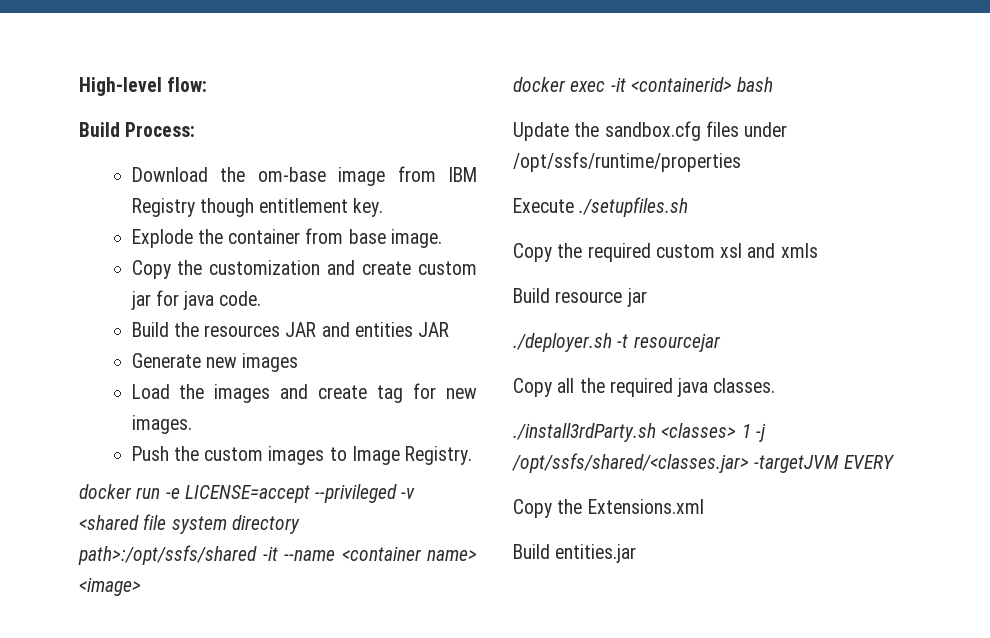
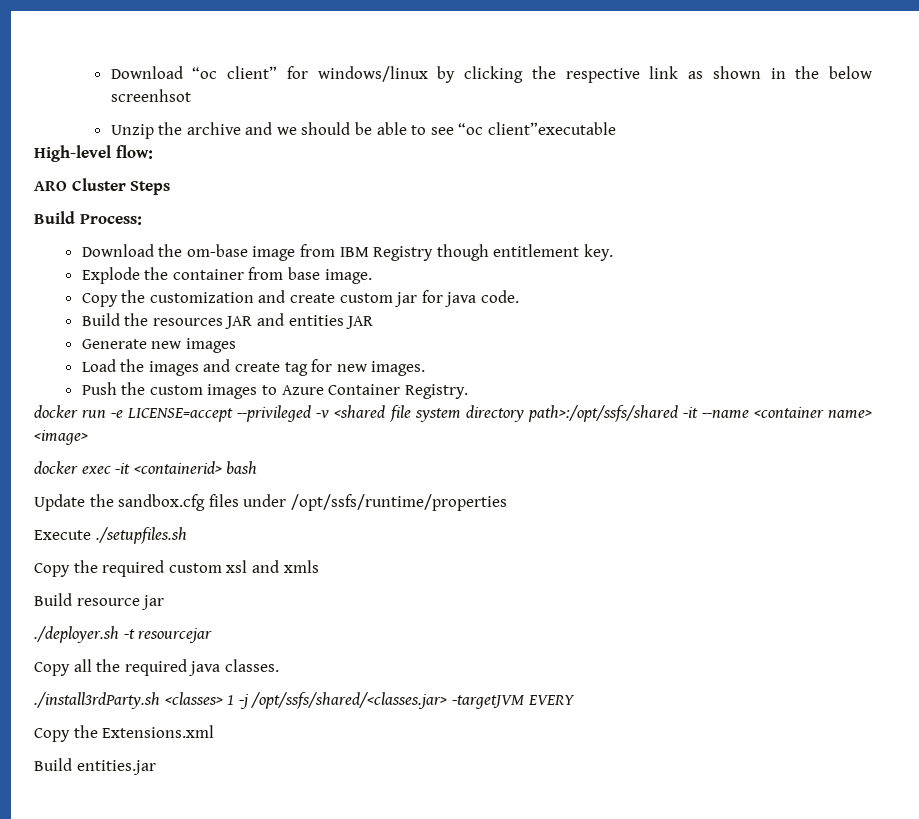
(79, 86) none -> [110,66,872,83] [110,89,191,102] [110,122,617,139] Download “oc client” for windows/linux by clicking the respective link as shown in the below screenhsot // Unzip the archive and we should be able to see “oc client”executable //
(208, 84) none -> [34,178,171,195] // ARO Cluster Steps
[351,446,400,465] Image -> [281,384,401,395] Azure Container

